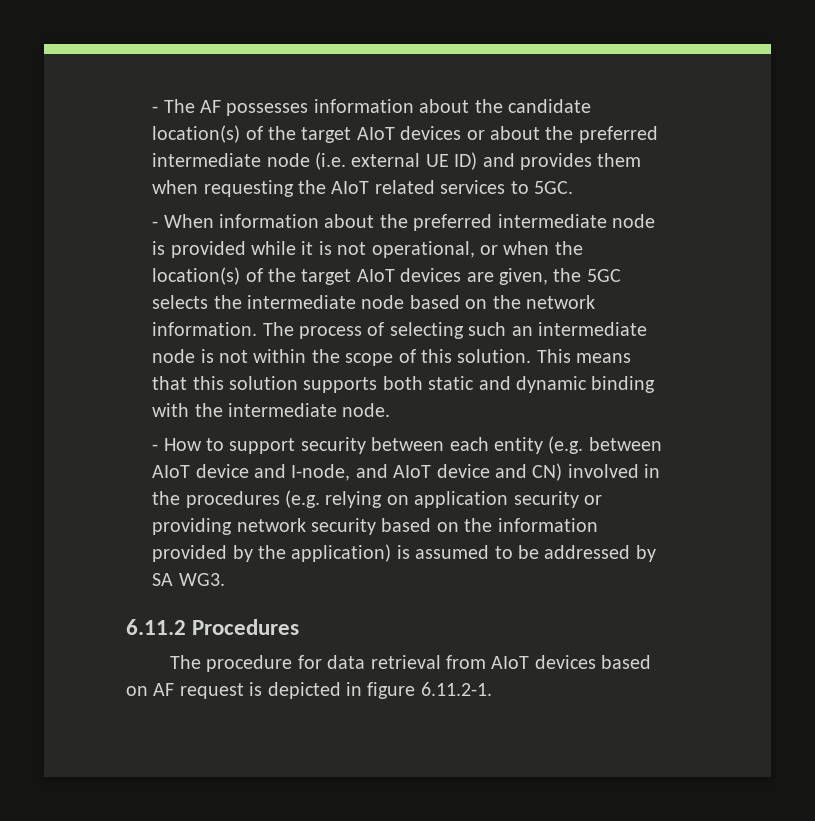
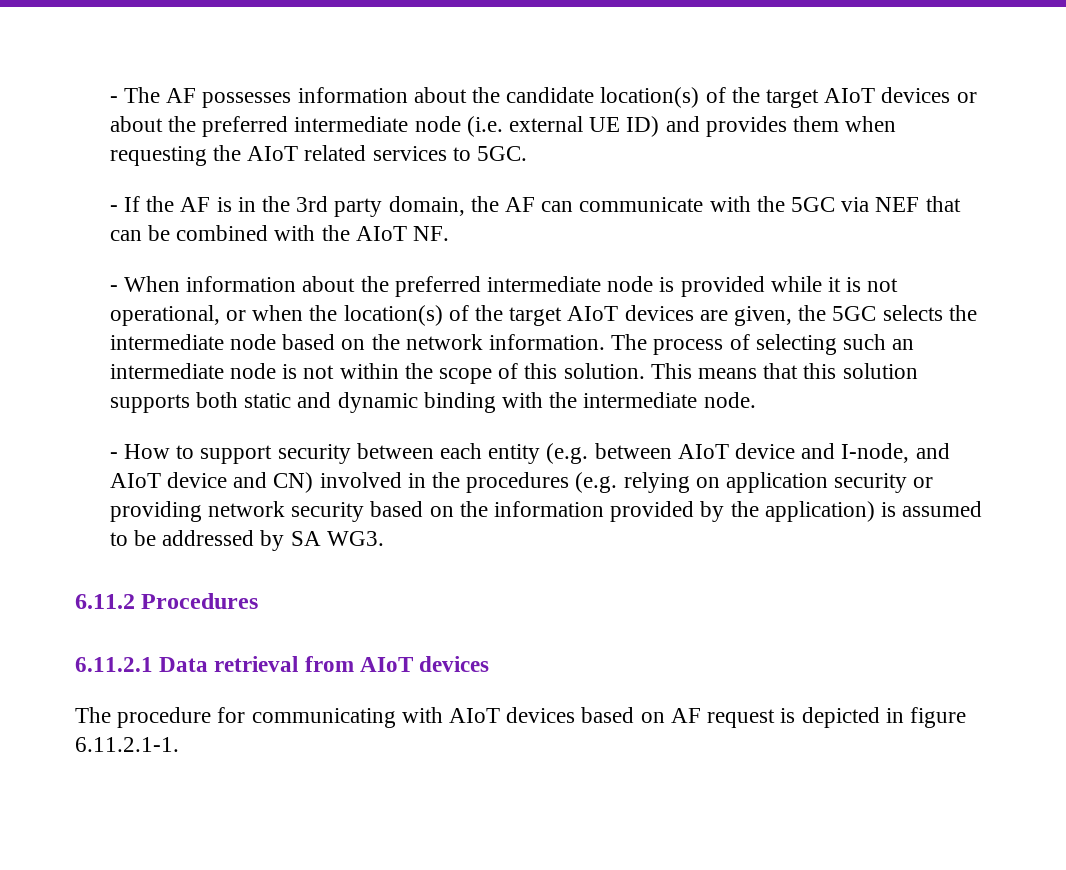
(573, 187) none -> [109,196,961,217] [109,225,449,241] // - If the AF is in the 3rd party domain, the AF can communicate with the 5GC via NEF that can be combined with the AIoT NF.
(300, 627) none -> [75,656,490,672] // 6.11.2.1 Data retrieval from AIoT devices
[327,655,487,669] data retrieval from -> [251,707,443,728] communicating with
[420,682,492,696] 6.11.2-1. -> [75,737,179,752] 6.11.2.1-1.

